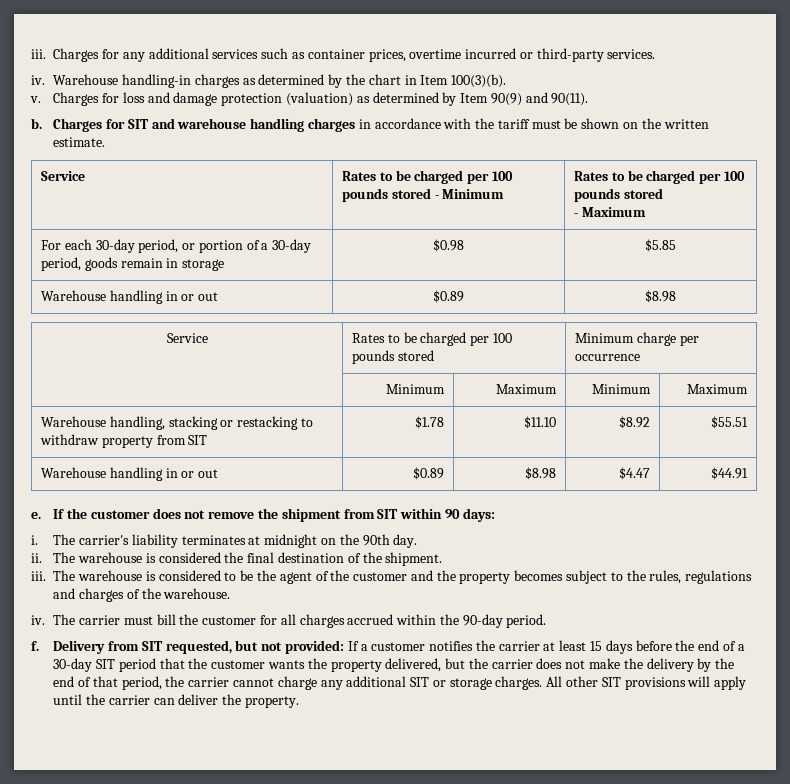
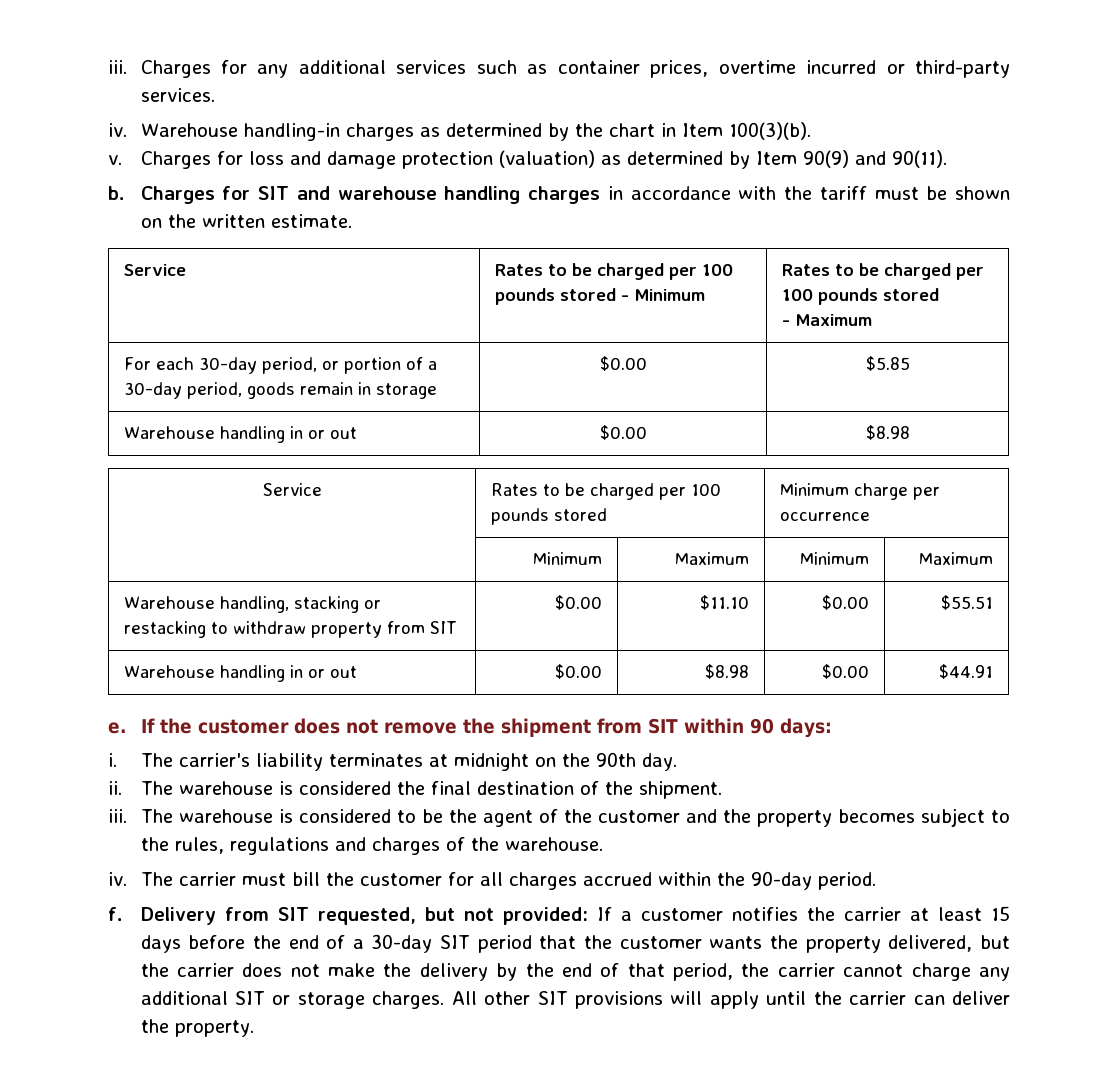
[433,239,464,252] $0.98 -> [599,356,647,371] $0.00
[433,290,464,303] $0.89 -> [599,425,647,440] $0.00
[415,416,445,429] $1.78 -> [554,595,602,610] $0.00
[619,416,651,429] $8.92 -> [821,595,869,610] $0.00
[413,467,445,480] $0.89 -> [554,664,602,679] $0.00
[619,467,651,480] $4.47 -> [821,664,869,679] $0.00

